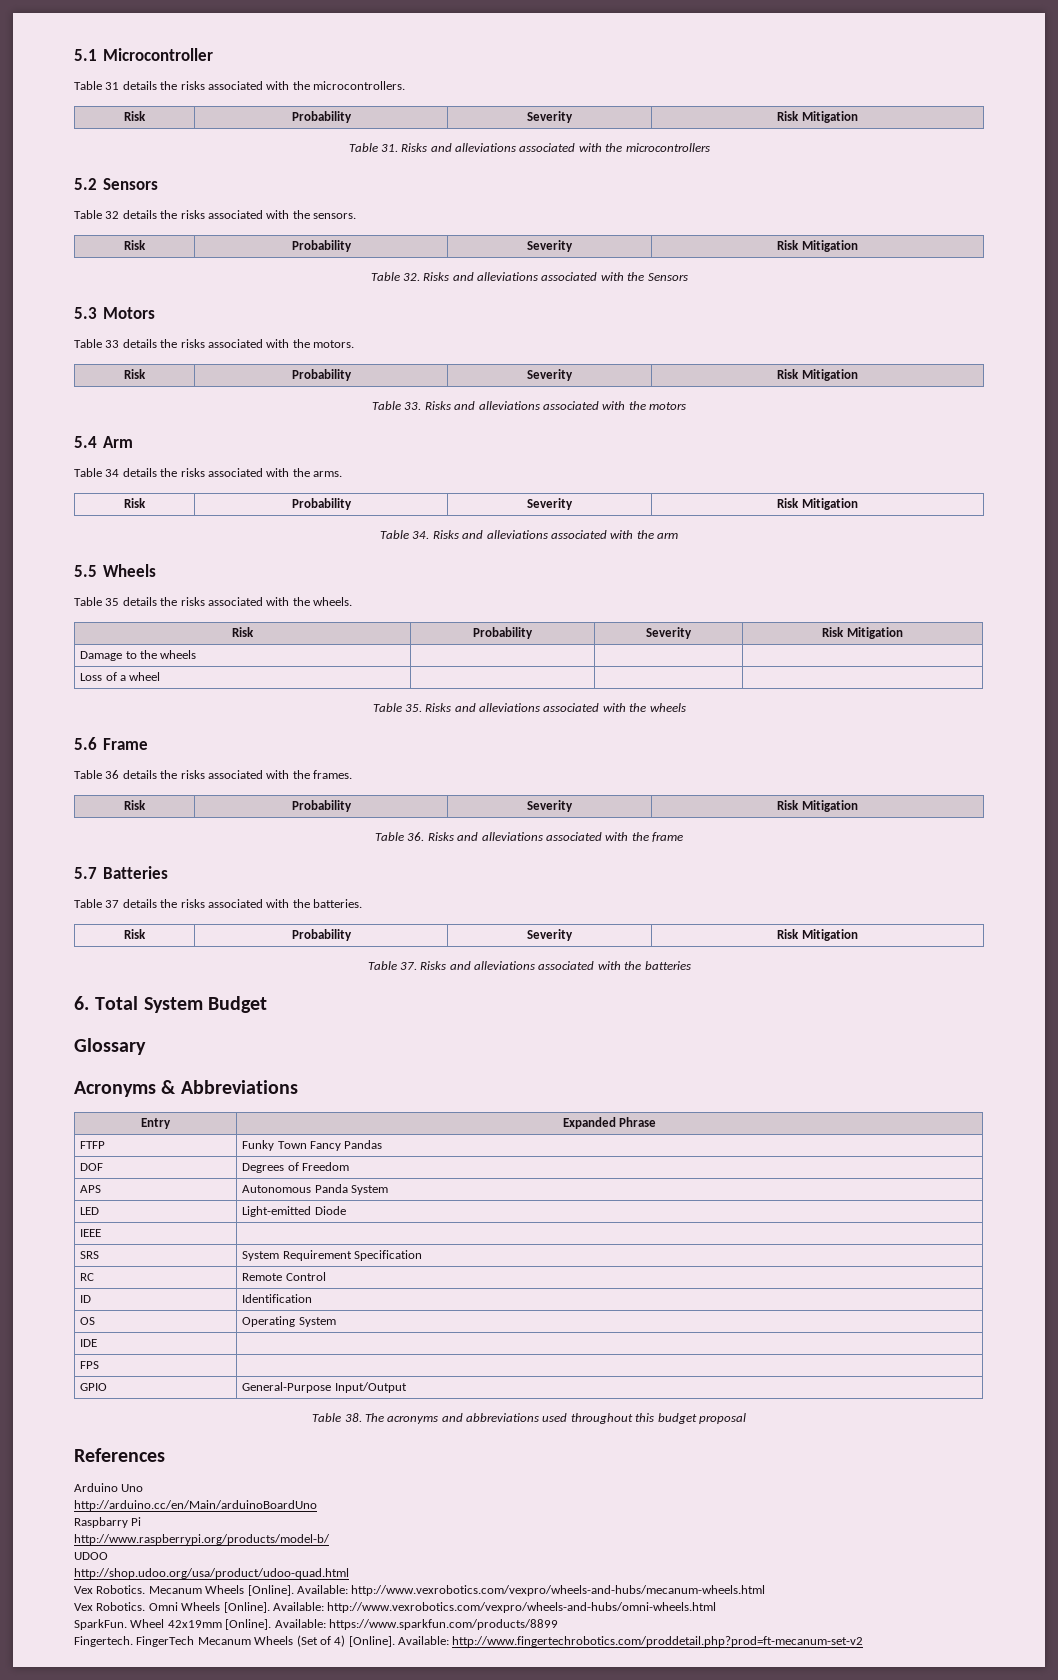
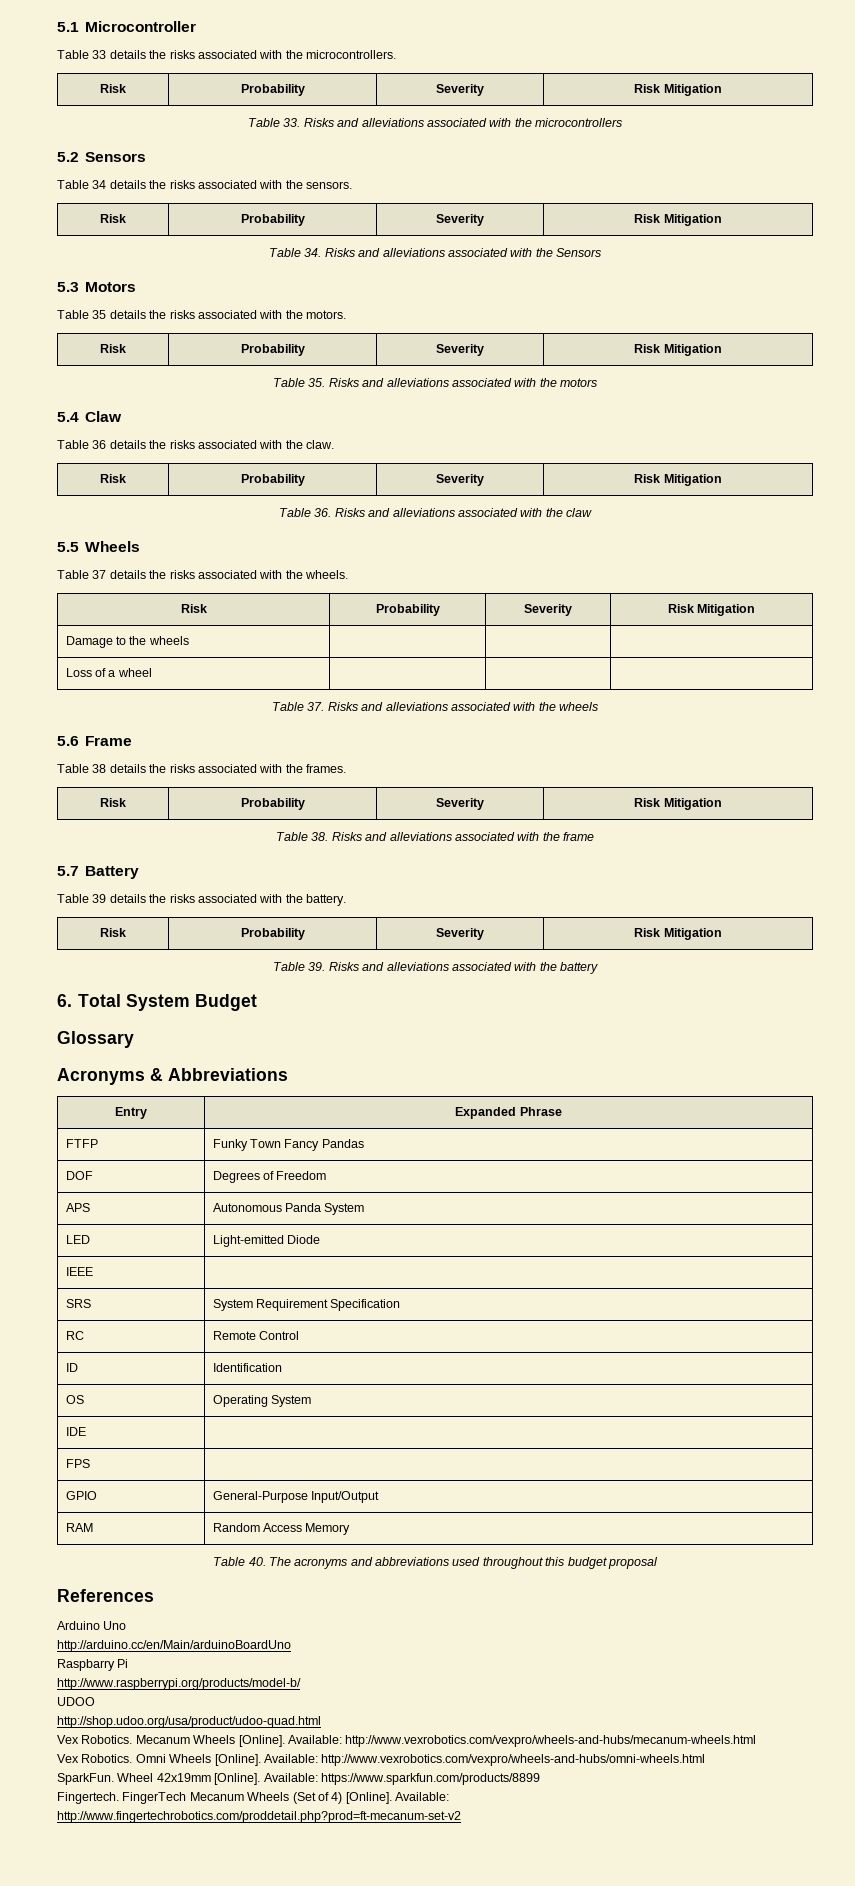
[105,82,120,90] 31 -> [92,50,107,59] 33
[380,144,398,152] 31. -> [283,118,301,127] 33.
[105,211,120,219] 32 -> [92,180,107,189] 34
[402,273,420,281] 32. -> [304,248,322,257] 34.
[105,340,120,348] 33 -> [92,310,107,319] 35
[404,402,422,410] 33. -> [308,378,326,387] 35.
[103,436,134,448] [74,468,342,477] [124,498,146,508] [291,498,352,510] [527,498,573,510] [777,498,858,510] [380,530,678,539] Arm // Table 34 details the risks associated with the arms. // Risk | Probability | Severity | Risk Mitigation // Table 34. Risks and alleviations associated with the arm -> [85,411,123,422] [57,440,334,449] [100,474,126,483] [240,474,305,486] [436,474,484,486] [634,474,722,486] [279,508,592,517] Claw // Table 36 details the risks associated with the claw. // Risk | Probability | Severity | Risk Mitigation // Table 36. Risks and alleviations associated with the claw
[105,598,120,606] 35 -> [92,570,107,579] 37
[404,704,422,712] 35. -> [307,702,325,711] 37.
[105,770,120,779] 36 -> [92,764,107,773] 38
[407,832,425,841] 36. -> [311,832,329,841] 38.
[103,866,169,879] [74,899,362,908] [124,929,146,939] [291,929,352,941] [527,929,573,941] [777,929,858,941] [367,961,691,970] Batteries // Table 37 details the risks associated with the batteries. // Risk | Probability | Severity | Risk Mitigation // Table 37. Risks and alleviations associated with the batteries -> [85,866,140,879] [57,894,346,906] [100,928,126,937] [240,928,305,940] [436,928,484,940] [634,928,722,940] [273,962,598,974] Battery // Table 39 details the risks associated with the battery. // Risk | Probability | Severity | Risk Mitigation // Table 39. Risks and alleviations associated with the battery
[312,1413,362,1422] // Table 38. -> [65,1523,93,1532] [212,1523,351,1535] [213,1557,266,1566] // RAM | Random Access Memory // Table 40.

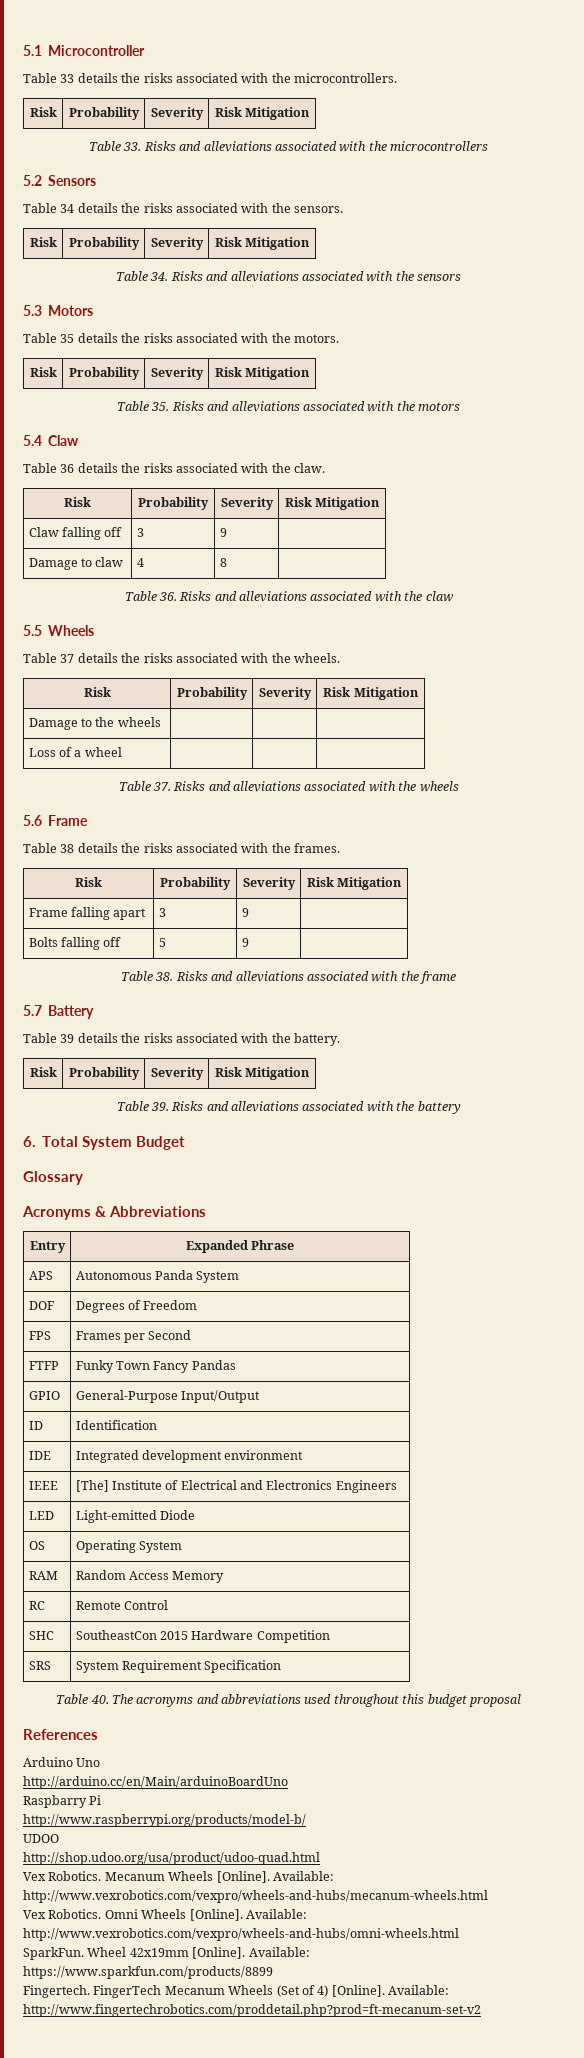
[556,248,601,257] Sensors -> [417,274,461,281] sensors
(722, 480) none -> [28,527,123,540] [136,528,144,537] [219,528,227,537] [28,557,124,570] [136,558,144,567] [219,558,227,567] // Claw falling off | 3 | 9 | // Damage to claw | 4 | 8 |
(722, 804) none -> [28,907,147,920] [158,908,166,917] [241,908,249,917] [28,937,122,950] [158,938,166,947] [241,938,249,947] // Frame falling apart | 3 | 9 | // Bolts falling off | 5 | 9 |
(562, 1111) none -> [28,1271,53,1280] [75,1270,240,1283] [28,1301,54,1310] [75,1300,198,1313] [28,1331,51,1340] [75,1330,192,1343] // APS | Autonomous Panda System // DOF | Degrees of Freedom // FPS | Frames per Second
[65,1171,93,1180] [212,1171,327,1183] [65,1203,90,1212] [212,1203,365,1215] [65,1235,90,1244] [212,1235,321,1247] [65,1267,93,1276] [65,1299,91,1308] [212,1299,401,1311] [65,1331,84,1340] [212,1331,300,1340] [65,1363,78,1372] [212,1363,282,1372] [65,1395,84,1404] [212,1395,312,1407] [65,1427,86,1436] [65,1459,90,1468] [65,1491,97,1500] [212,1491,380,1503] [65,1523,93,1532] [212,1523,351,1535] DOF | Degrees of Freedom // APS | Autonomous Panda System // LED | Light-emitted Diode // IEEE | // SRS | System Requirement Specification // RC | Remote Control // ID | Identification // OS | Operating System // IDE | // FPS | // GPIO | General-Purpose Input/Output // RAM | Random Access Memory -> [28,1391,60,1400] [75,1390,260,1403] [28,1421,43,1430] [75,1420,157,1430] [28,1451,51,1460] [75,1450,304,1463] [28,1481,58,1490] [75,1480,397,1493] [28,1511,54,1520] [75,1510,195,1523] [28,1541,45,1550] [75,1540,182,1553] [28,1571,58,1580] [75,1570,225,1583] [28,1601,45,1610] [75,1600,168,1610] [28,1631,54,1640] [75,1630,330,1643] [28,1661,51,1670] [75,1660,282,1673] GPIO | General-Purpose Input/Output // ID | Identification // IDE | Integrated development environment // IEEE | [The] Institute of Electrical and Electronics Engineers // LED | Light-emitted Diode // OS | Operating System // RAM | Random Access Memory // RC | Remote Control // SHC | SoutheastCon 2015 Hardware Competition // SRS | System Requirement Specification

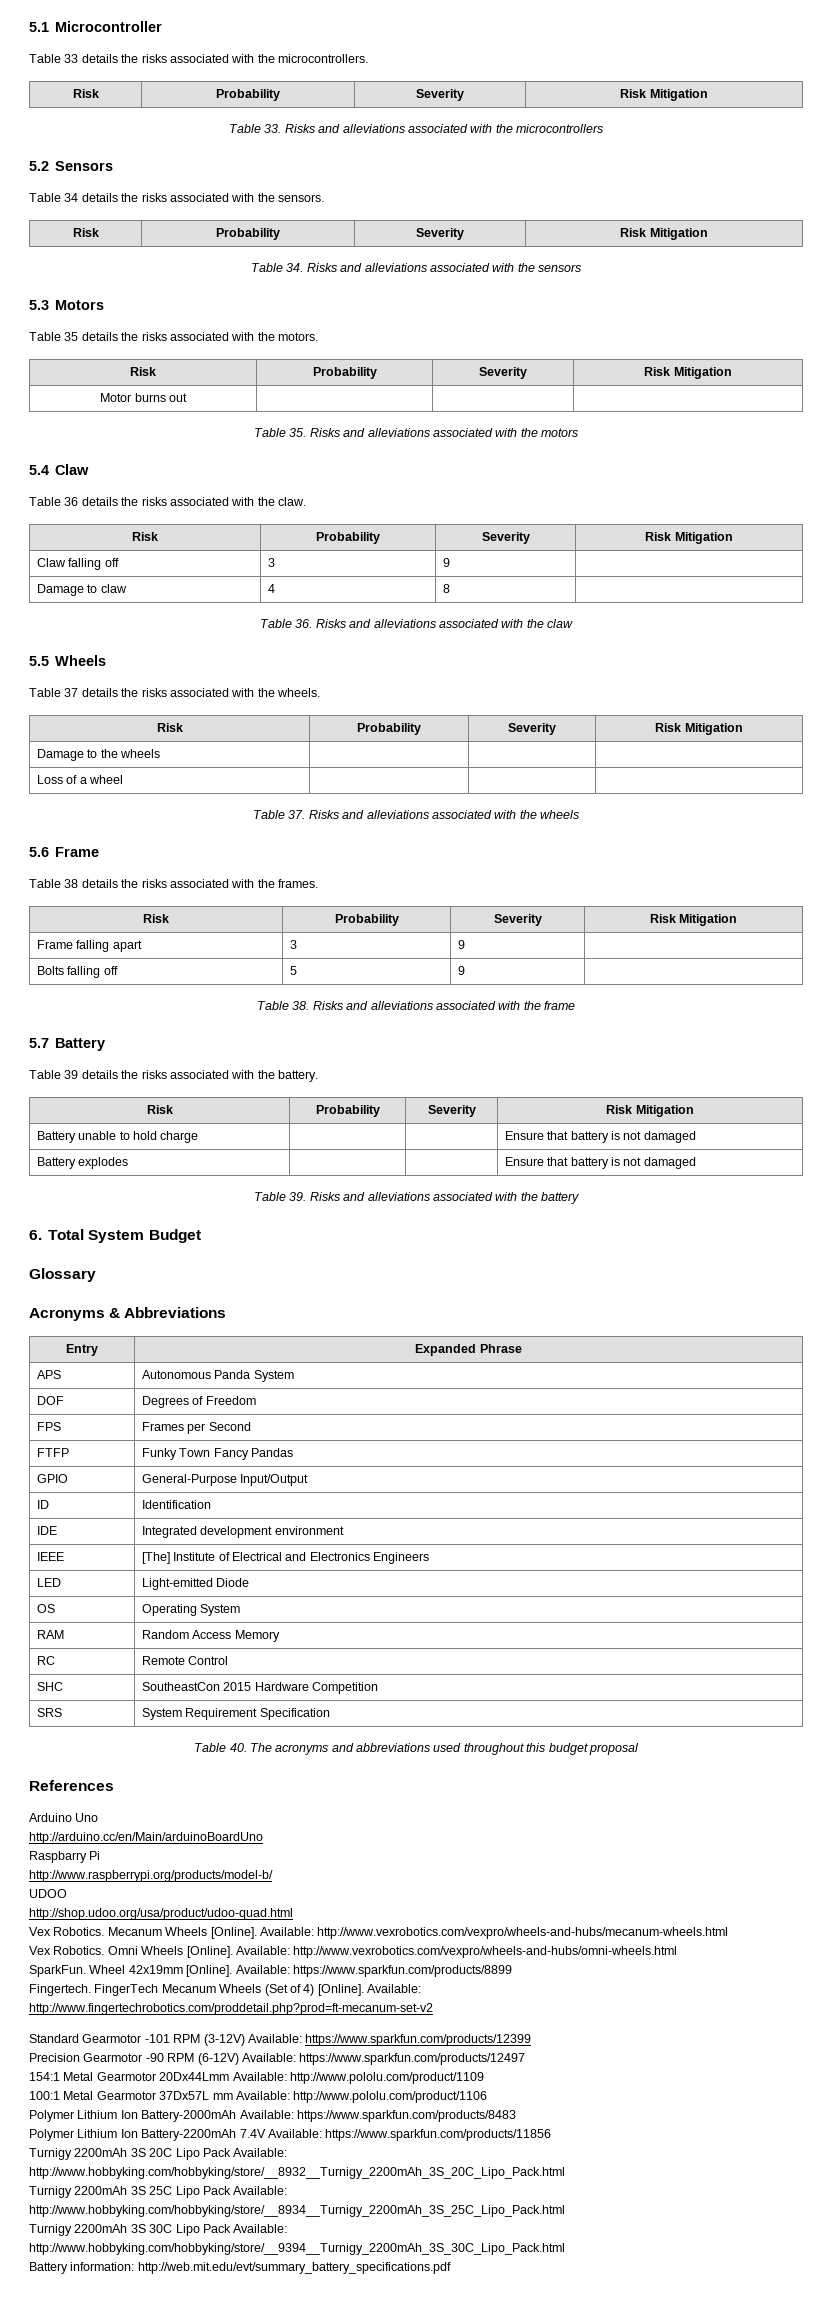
(311, 373) none -> [100,393,187,402] // Motor burns out | | |
(311, 1073) none -> [36,1131,199,1143] [504,1131,696,1143] [36,1157,129,1169] [504,1157,696,1169] // Battery unable to hold charge | | | Ensure that battery is not damaged // Battery explodes | | | Ensure that battery is not damaged
(481, 2010) none -> [29,2034,532,2046] [29,2053,526,2065] [29,2072,484,2084] [29,2091,488,2103] [29,2110,516,2122] [29,2129,552,2141] [29,2148,288,2160] [29,2167,565,2179] [29,2186,288,2198] [29,2205,565,2217] [29,2224,288,2236] [29,2243,565,2255] [29,2262,451,2274] // Standard Gearmotor -101 RPM (3-12V) Available: https://www.sparkfun.com/products/12399 // Precision Gearmotor -90 RPM (6-12V) Available: https://www.sparkfun.com/products/12497 // 154:1 Metal Gearmotor 20Dx44Lmm Available: http://www.pololu.com/product/1109 // 100:1 Metal Gearmotor 37Dx57L mm Available: http://www.pololu.com/product/1106 // Polymer Lithium Ion Battery-2000mAh Available: https://www.sparkfun.com/products/8483 // Polymer Lithium Ion Battery-2200mAh 7.4V Available: https://www.sparkfun.com/products/11856 // Turnigy 2200mAh 3S 20C Lipo Pack Available: http://www.hobbyking.com/hobbyking/store/__8932__Turnigy_2200mAh_3S_20C_Lipo_Pack.html // Turnigy 2200mAh 3S 25C Lipo Pack Available: http://www.hobbyking.com/hobbyking/store/__8934__Turnigy_2200mAh_3S_25C_Lipo_Pack.html // Turnigy 2200mAh 3S 30C Lipo Pack Available: http://www.hobbyking.com/hobbyking/store/__9394__Turnigy_2200mAh_3S_30C_Lipo_Pack.html // Battery information: http://web.mit.edu/evt/summary_battery_specifications.pdf

